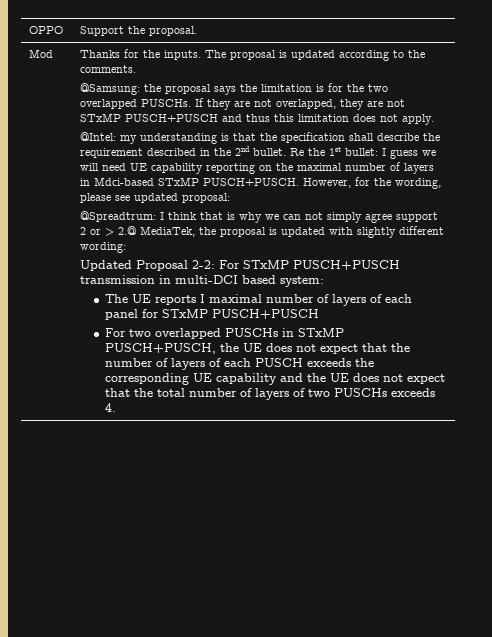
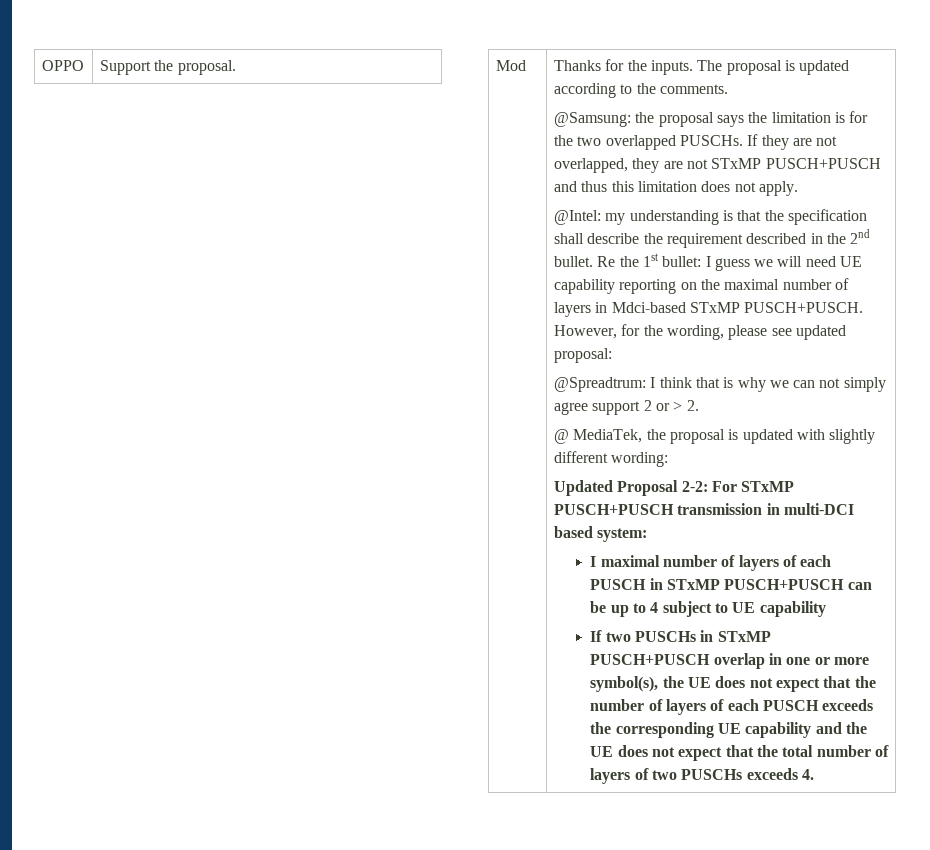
[118,226,137,235] 2.@ -> [686,400,699,411] [553,429,569,444] 2. // @
[104,294,196,305] The UE reports -> (648, 535) none
[104,309,319,320] [104,328,344,339] [104,343,216,354] panel for STxMP PUSCH+PUSCH // For two overlapped PUSCHs in STxMP PUSCH+PUSCH, -> [590,578,872,590] [590,601,826,617] [590,630,771,642] [590,653,870,669] [590,676,659,692] PUSCH in STxMP PUSCH+PUSCH can be up to 4 subject to UE capability // If two PUSCHs in STxMP PUSCH+PUSCH overlap in one or more symbol(s),

